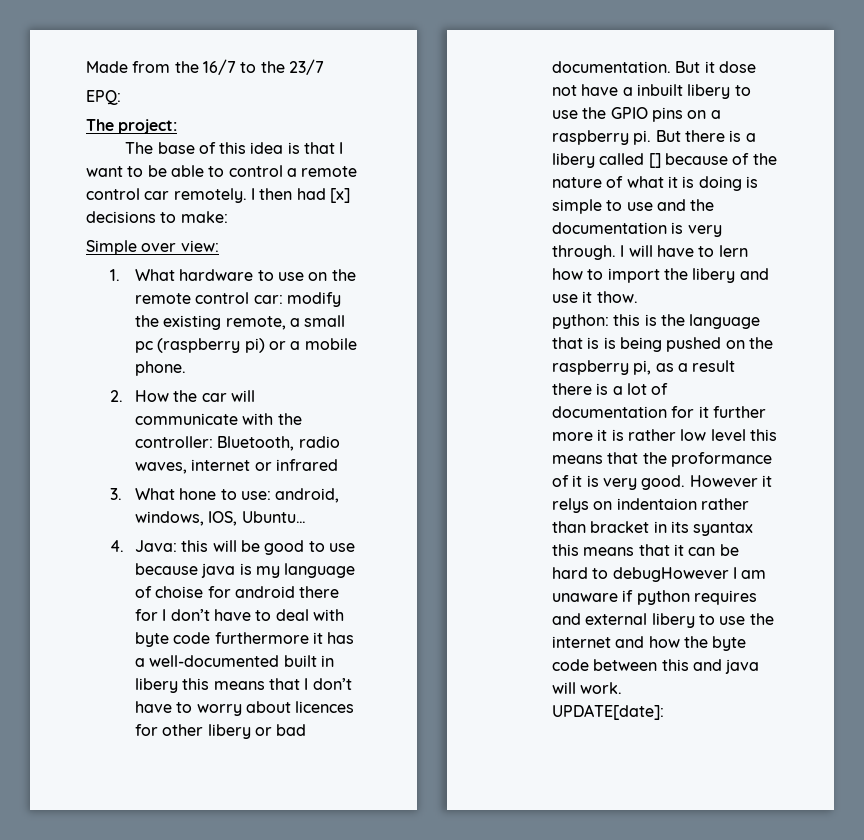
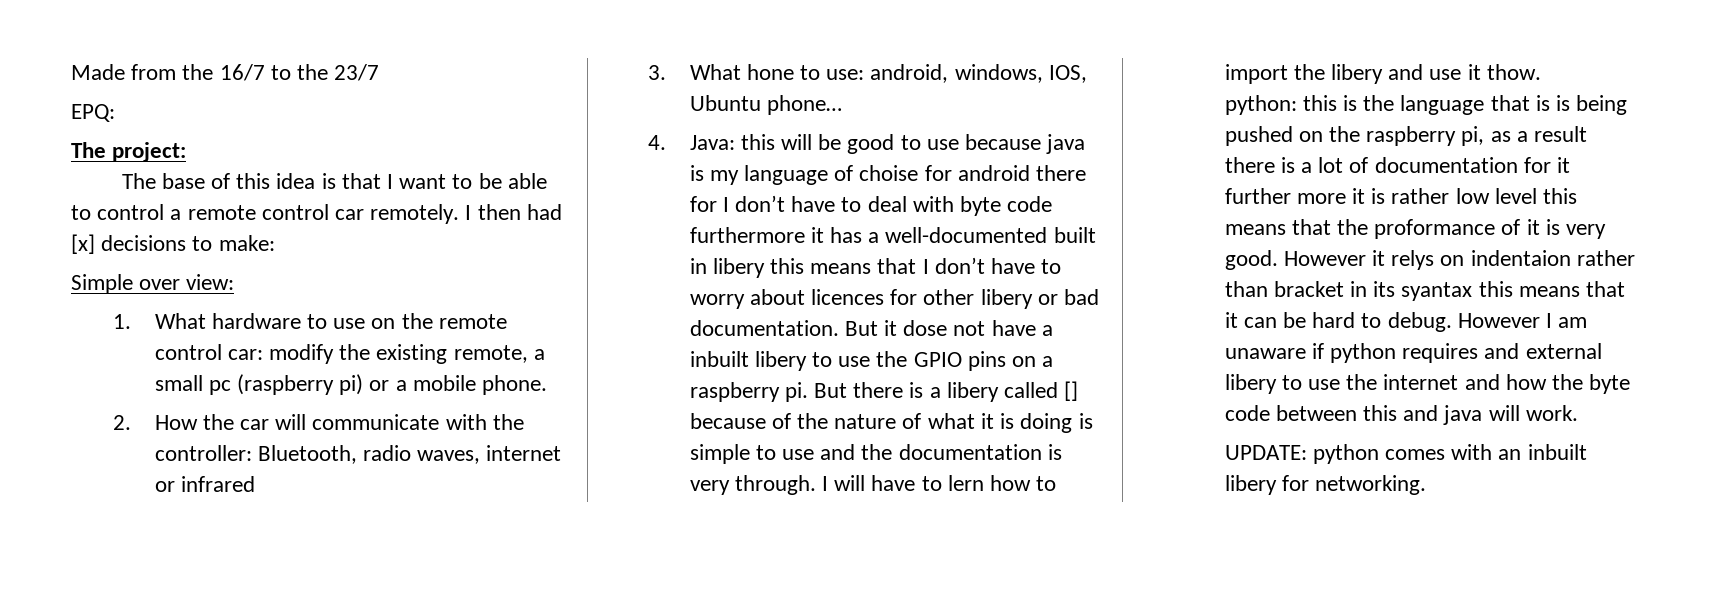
[241,511,306,523] Ubuntu… -> [689,95,842,115] Ubuntu phone…
[612,567,729,582] debugHowever -> [1387,312,1540,332] debug. However
[551,704,664,720] UPDATE[date]: -> [1224,444,1587,464] [1224,475,1427,495] UPDATE: python comes with an inbuilt libery for networking.

